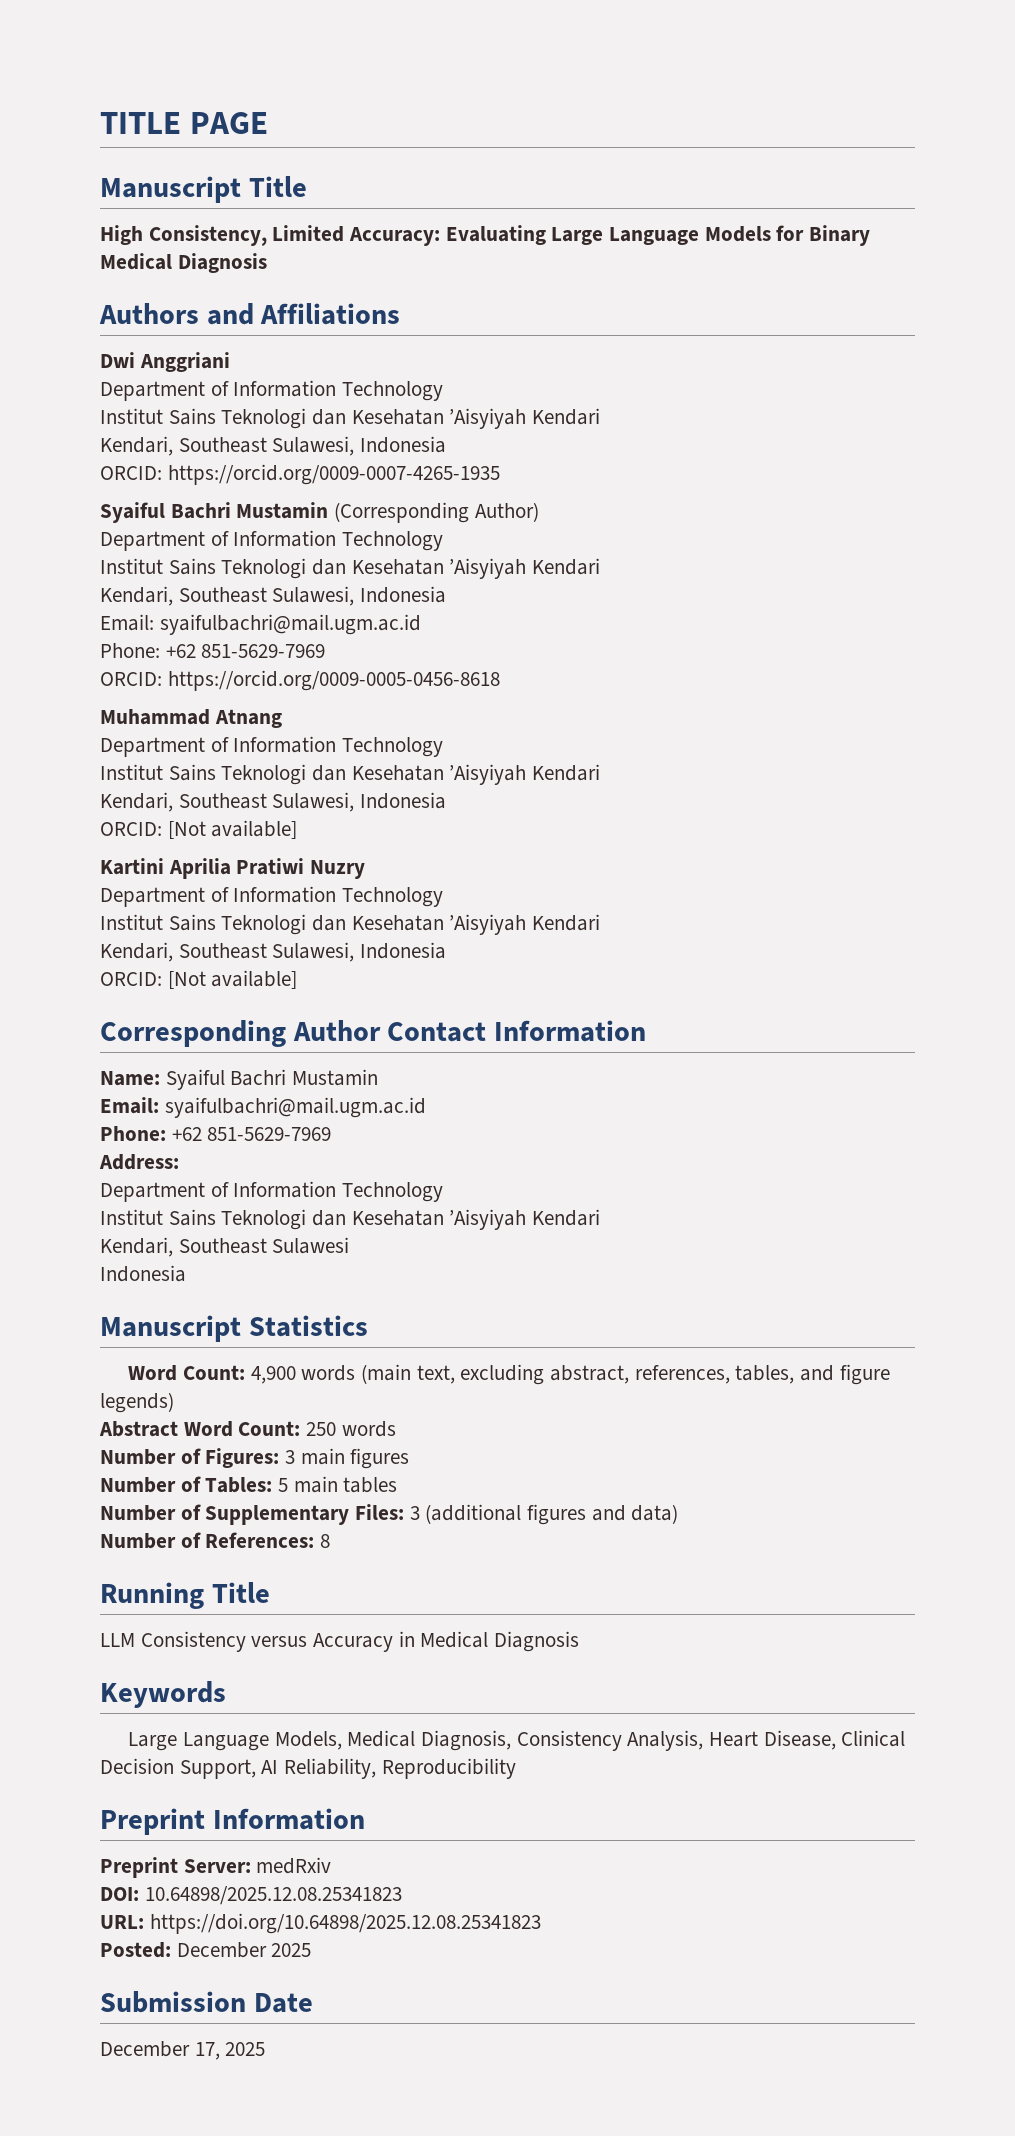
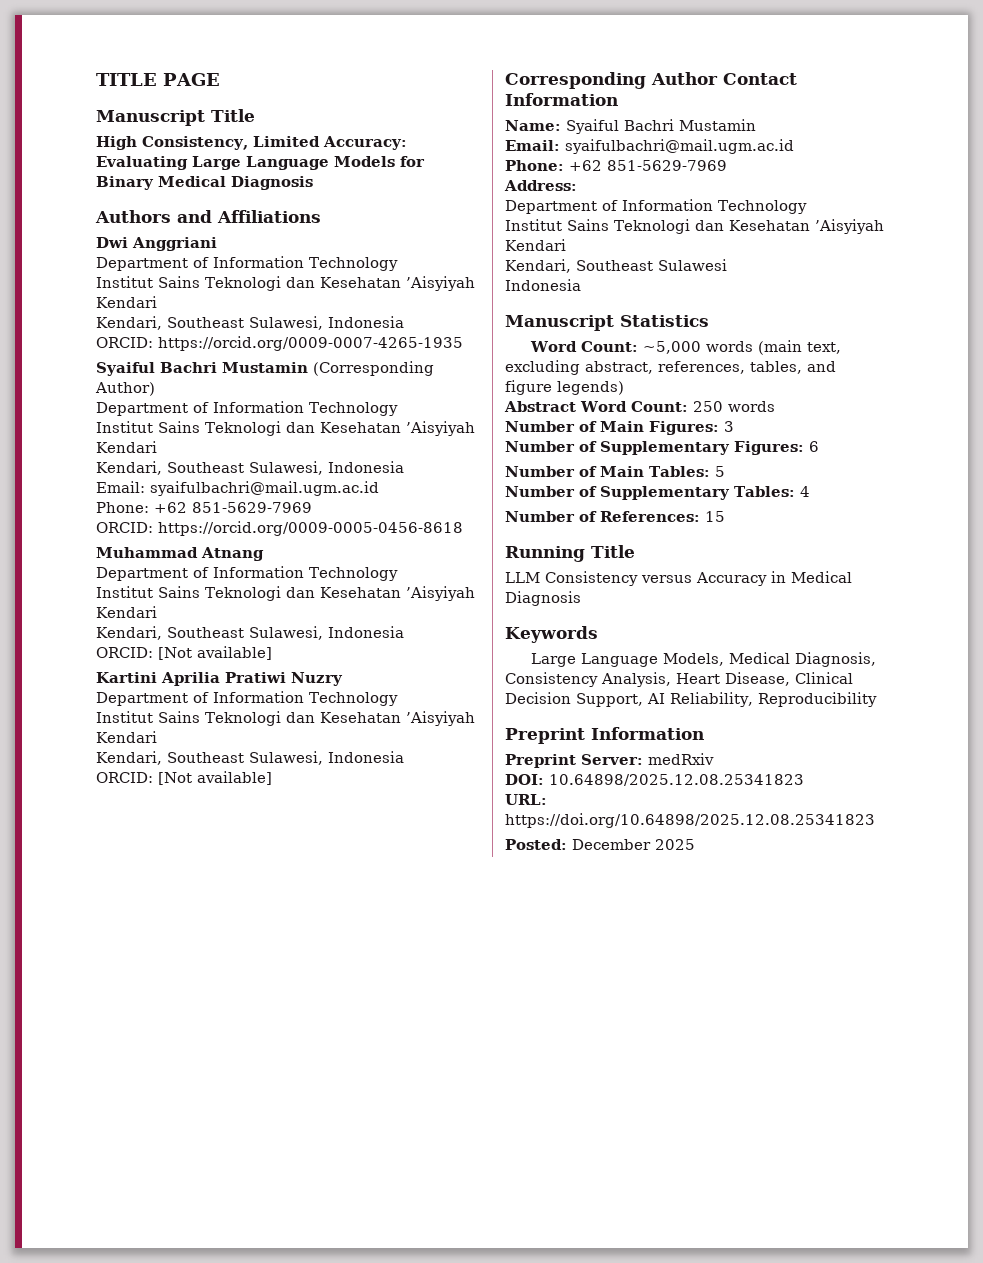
[250,1366,296,1384] 4,900 -> [643,341,702,354] ~5,000
(201, 1456) none -> [600,421,644,432] Main
[300,1448,410,1469] [100,1476,398,1493] [100,1504,679,1525] main figures // Number of Tables: 5 main tables // Number of Supplementary Files: 3 (additional figures and data) -> [505,441,819,455] [505,466,725,477] [505,486,810,500] // Number of Supplementary Figures: 6 // Number of Main Tables: 5 // Number of Supplementary Tables: 4
[320,1534,331,1548] 8 -> [705,511,725,522] 15
[100,1991,313,2013] [100,2041,266,2060] // Submission Date // December 17, 2025 -> (695, 844) none

